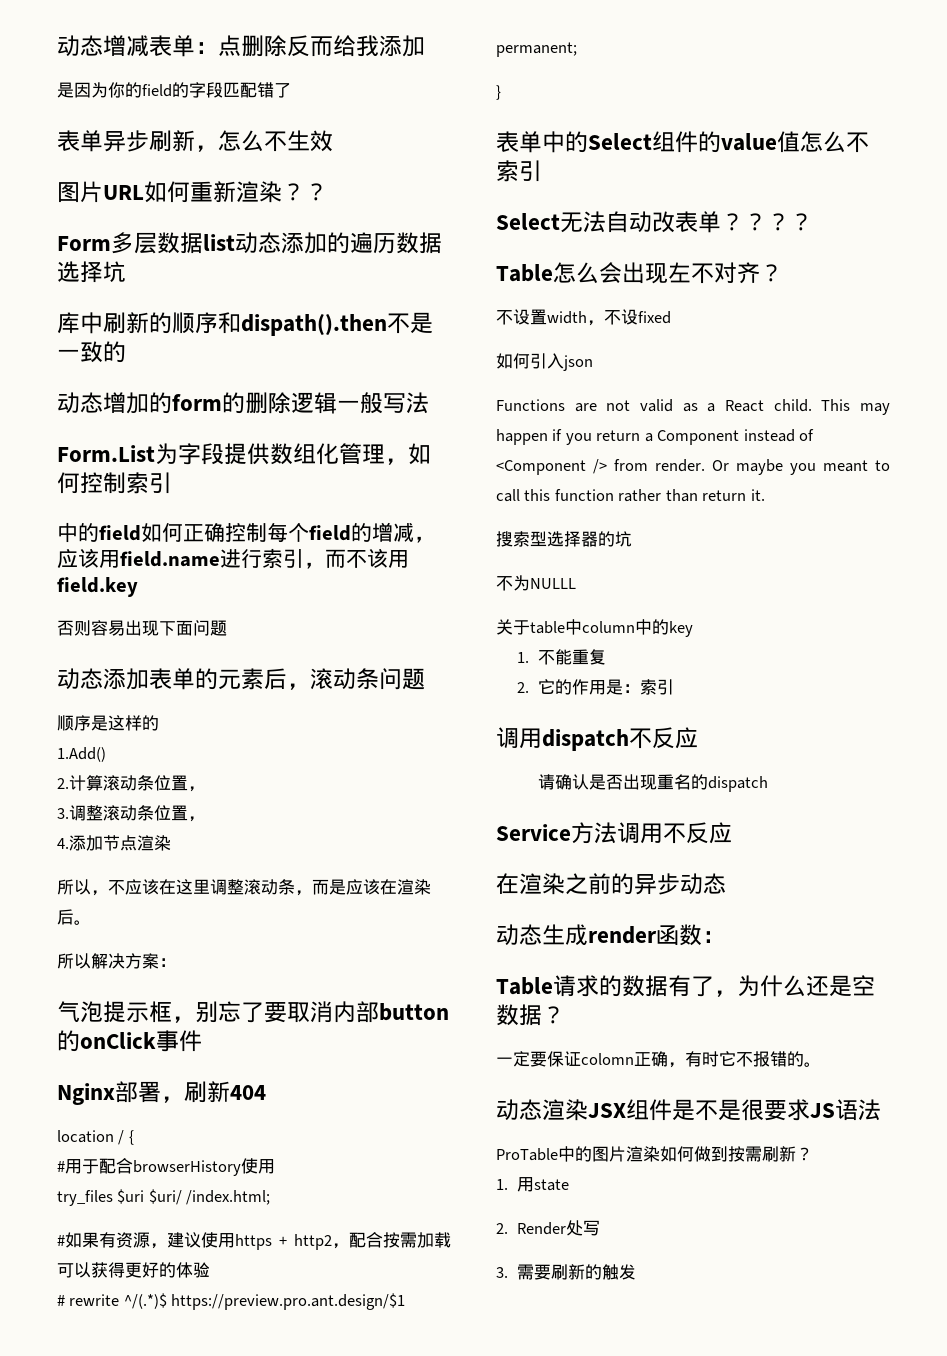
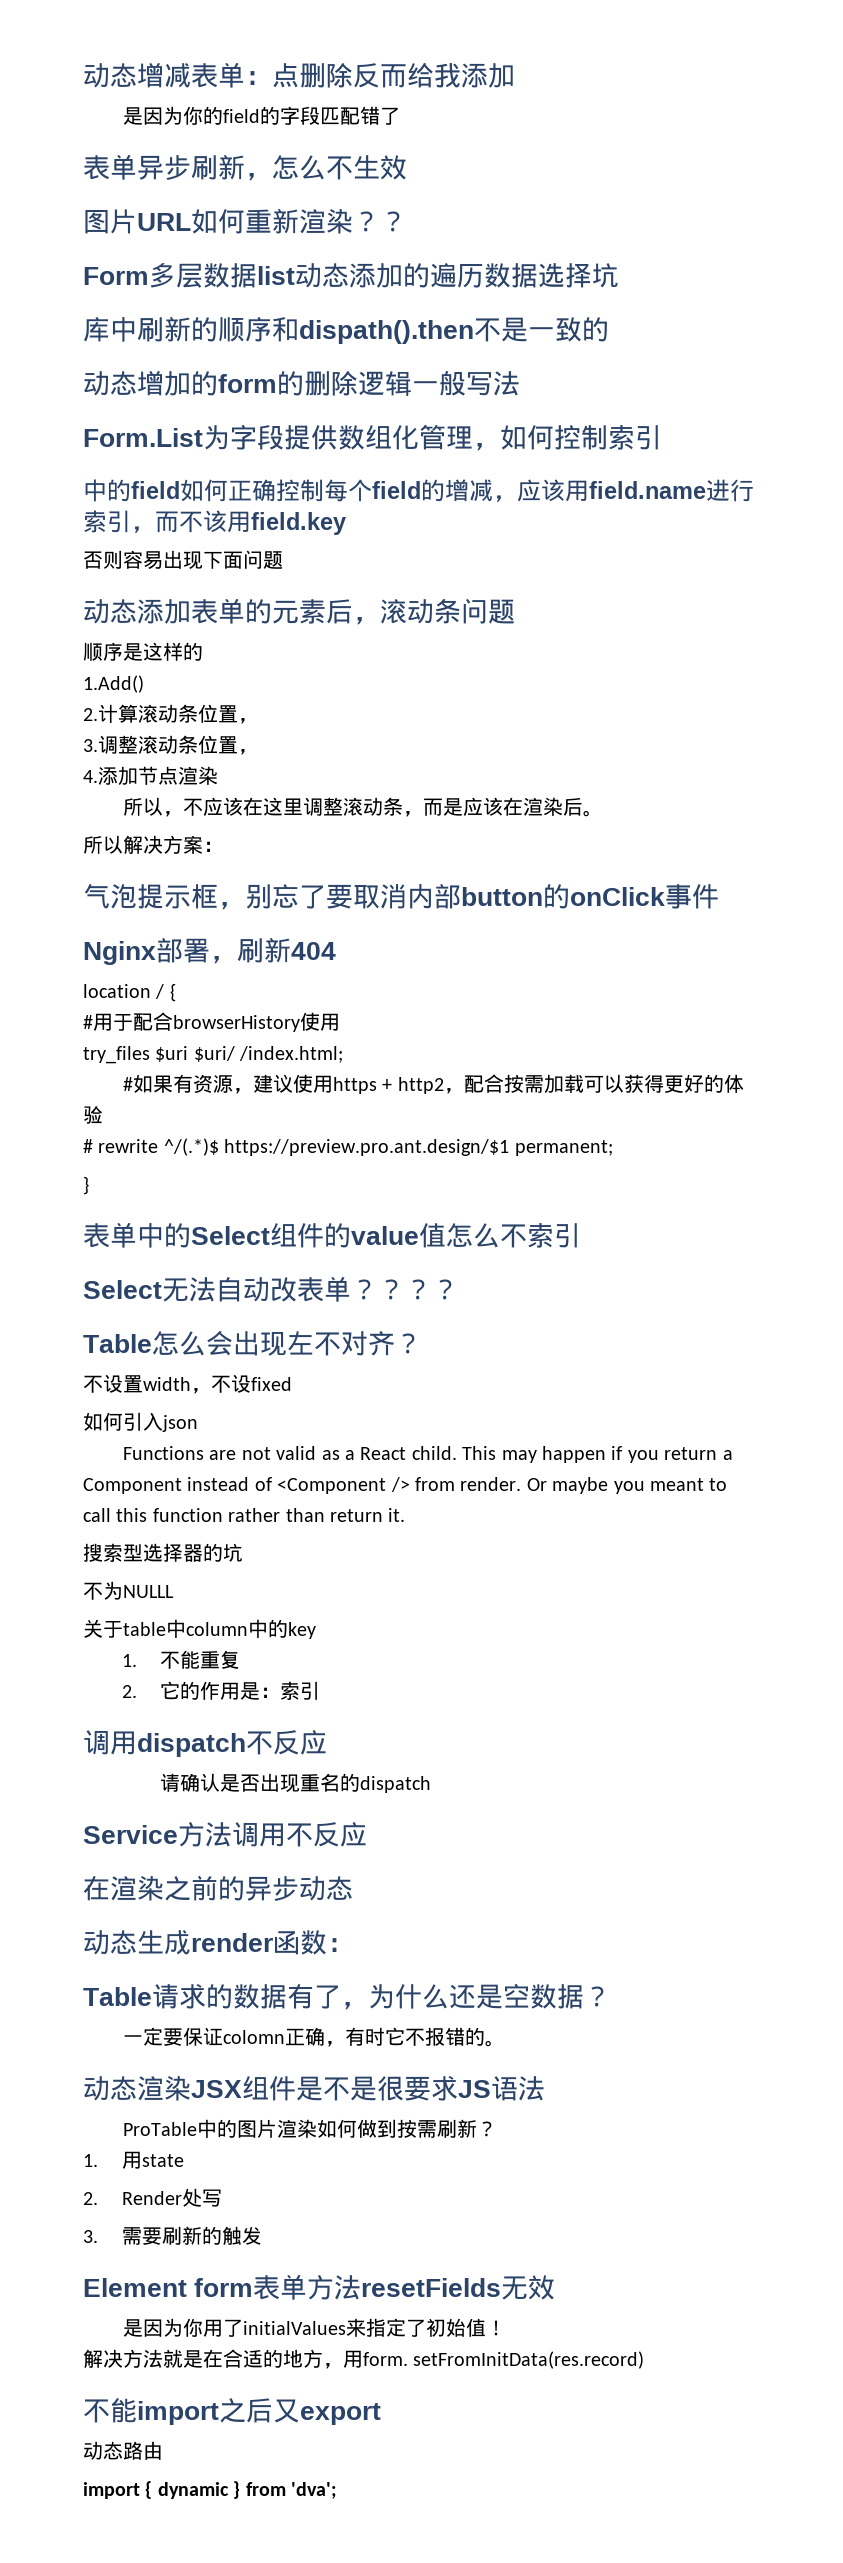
(636, 1272) none -> [83,2274,556,2300] [122,2318,506,2337] [83,2349,645,2369] [83,2398,381,2425] [83,2441,163,2460] [83,2481,337,2499] // Element form表单方法resetFields无效 // 是因为你用了initialValues来指定了初始值！ // 解决方法就是在合适的地方，用form. setFromInitData(res.record) // 不能import之后又export // 动态路由 // import { dynamic } from 'dva';

